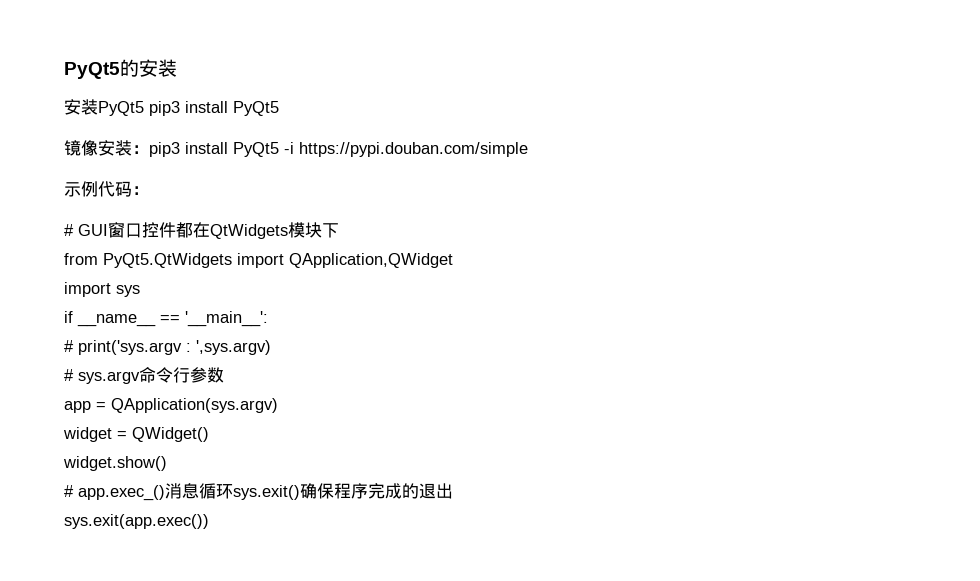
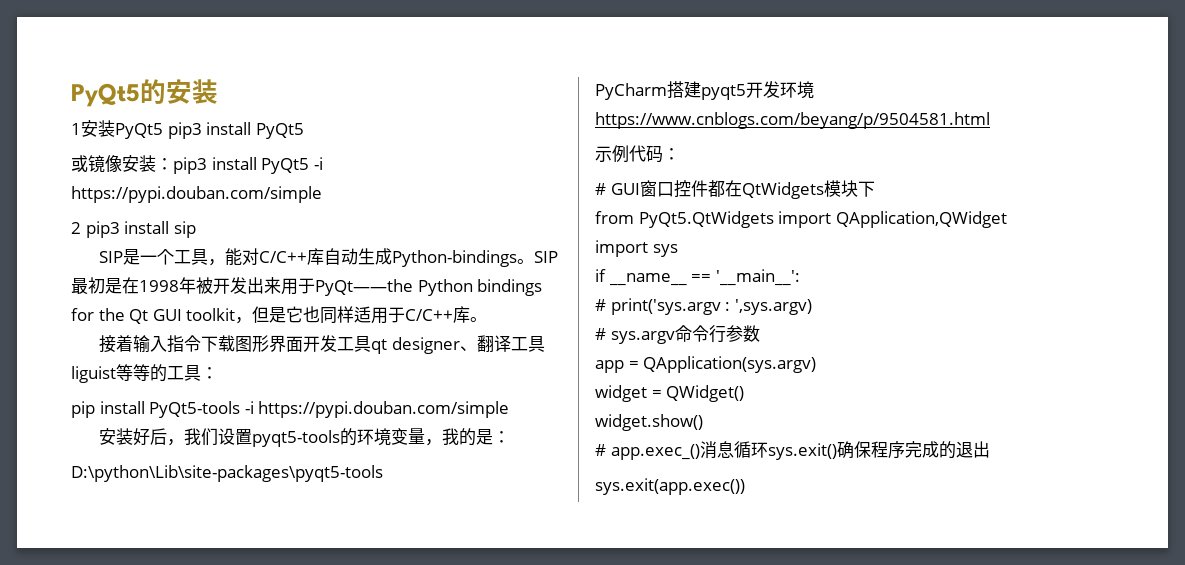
(177, 68) none -> [71,123,81,135] 1
(279, 108) none -> [71,155,88,172] 或
(528, 149) none -> [71,221,196,238] [99,248,559,267] [71,277,543,296] [71,306,488,324] [99,335,545,354] [71,364,218,383] [71,401,510,418] [99,428,511,447] [71,465,383,482] [595,81,814,100] [595,112,990,129] // 2 pip3 install sip // SIP是一个工具，能对C/C++库自动生成Python-bindings。SIP最初是在1998年被开发出来用于PyQt——the Python bindings for the Qt GUI toolkit，但是它也同样适用于C/C++库。 // 接着输入指令下载图形界面开发工具qt designer、翻译工具liguist等等的工具： // pip install PyQt5-tools -i https://pypi.douban.com/simple // 安装好后，我们设置pyqt5-tools的环境变量，我的是： // D:\python\Lib\site-packages\pyqt5-tools // PyCharm搭建pyqt5开发环境https://www.cnblogs.com/beyang/p/9504581.html

